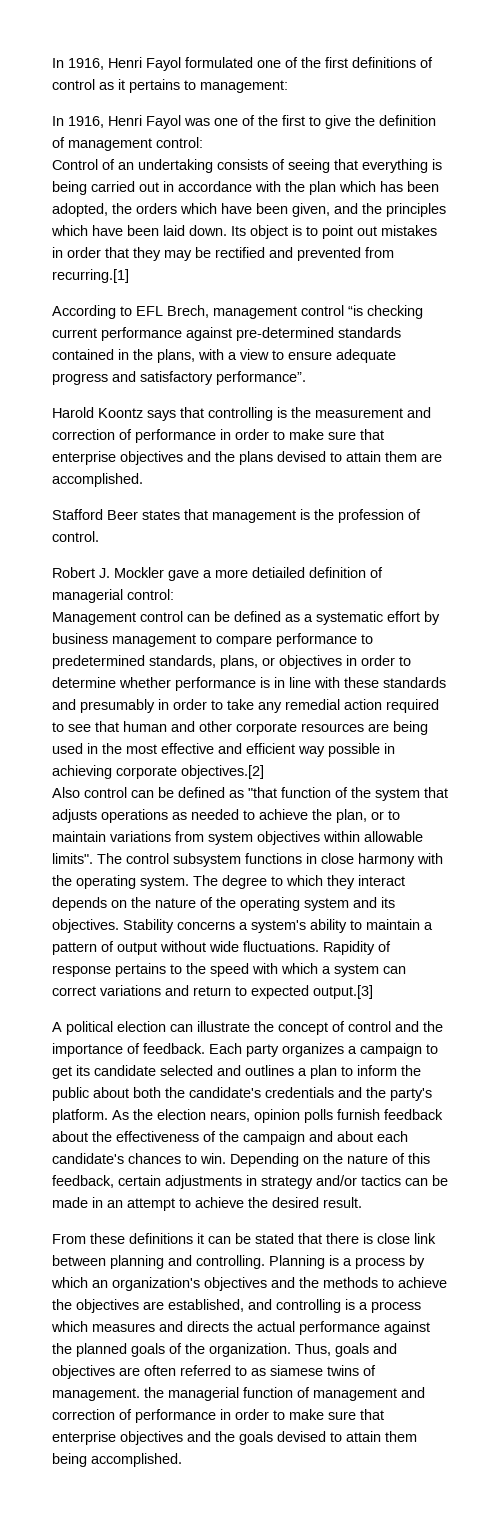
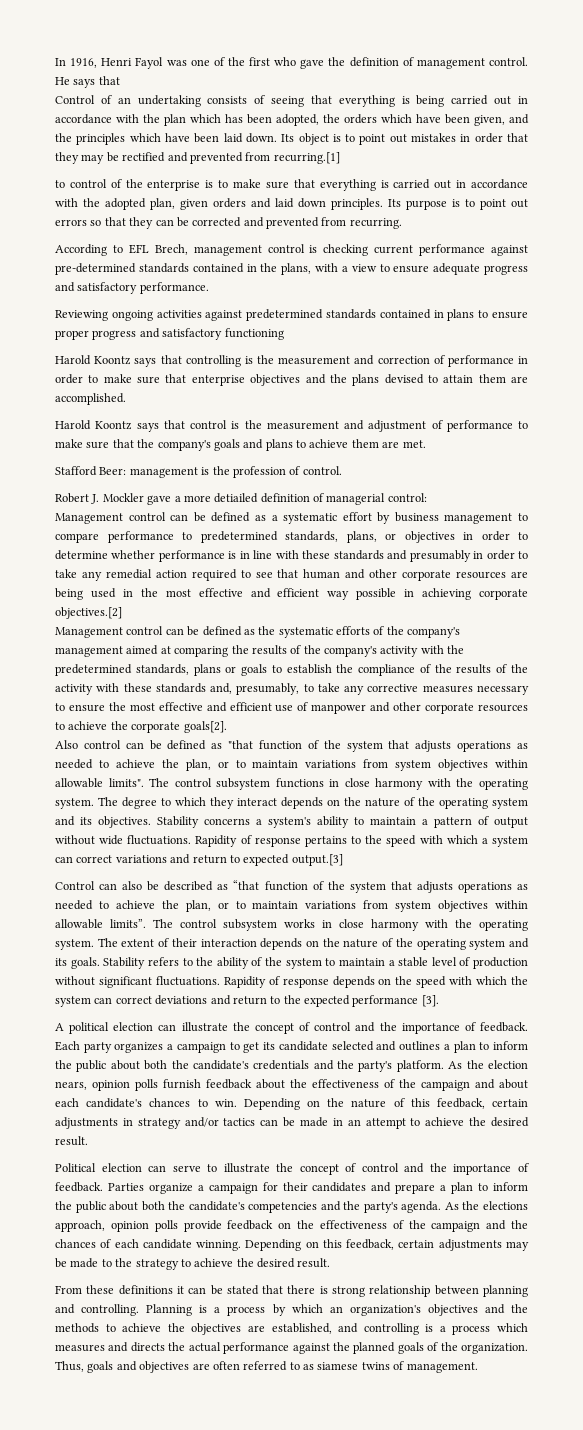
[52,57,433,71] [52,79,288,93] [52,115,181,129] In 1916, Henri Fayol formulated one of the first definitions of control as it pertains to management: // In 1916, Henri Fayol -> [55,57,164,69] In 1916, Henri Fayol
[309,115,351,129] to give -> [274,57,325,69] who gave
[156,137,203,148] control: -> [488,57,528,66] [55,76,120,88] control. He says that
(129, 276) none -> [55,179,529,191] [55,198,528,210] [55,217,402,229] // to control of the enterprise is to make sure that everything is carried out in accordance with the adopted plan, given orders and laid down principles. Its purpose is to point out errors so that they can be corrected and prevented from recurring.
[348,305,363,316] “is -> [309,245,318,253] is
[216,371,306,385] performance”. -> [139,282,209,294] [55,309,529,321] [55,328,284,340] performance. // Reviewing ongoing activities against predetermined standards contained in plans to ensure proper progress and satisfactory functioning
[52,509,208,520] Stafford Beer states that -> [55,420,528,432] [55,439,426,451] [55,466,127,476] Harold Koontz says that control is the measurement and adjustment of performance to make sure that the company's goals and plans to achieve them are met. // Stafford Beer:
(264, 772) none -> [55,626,461,638] [55,645,465,657] [55,664,528,676] [55,683,529,695] [55,702,528,714] [55,721,227,733] // Management control can be defined as the systematic efforts of the company's management aimed at comparing the results of the company's activity with the predetermined standards, plans or goals to establish the compliance of the results of the activity with these standards and, presumably, to take any corrective measures necessary to ensure the most effective and efficient use of manpower and other corporate resources to achieve the corporate goals[2].
(373, 992) none -> [55,880,528,893] [55,900,528,912] [55,919,528,931] [55,938,529,950] [55,957,528,969] [55,976,528,988] [55,995,439,1007] // Control can also be described as “that function of the system that adjusts operations as needed to achieve the plan, or to maintain variations from system objectives within allowable limits”. The control subsystem works in close harmony with the operating system. The extent of their interaction depends on the nature of the operating system and its goals. Stability refers to the ability of the system to maintain a stable level of production without significant fluctuations. Rapidity of response depends on the speed with which the system can correct deviations and return to the expected performance [3].
(362, 1202) none -> [55,1163,530,1175] [55,1182,528,1194] [55,1201,528,1213] [55,1220,528,1232] [55,1239,529,1251] [55,1258,331,1270] // Political election can serve to illustrate the concept of control and the importance of feedback. Parties organize a campaign for their candidates and prepare a plan to inform the public about both the candidate's competencies and the party's agenda. As the elections approach, opinion polls provide feedback on the effectiveness of the campaign and the chances of each candidate winning. Depending on this feedback, certain adjustments may be made to the strategy to achieve the desired result.
[377,1233,436,1244] close link -> [332,1285,431,1297] strong relationship
[144,1387,425,1401] [52,1409,384,1423] [52,1431,417,1445] [52,1453,182,1467] the managerial function of management and correction of performance in order to make sure that enterprise objectives and the goals devised to attain them being accomplished. -> (478, 1367) none

